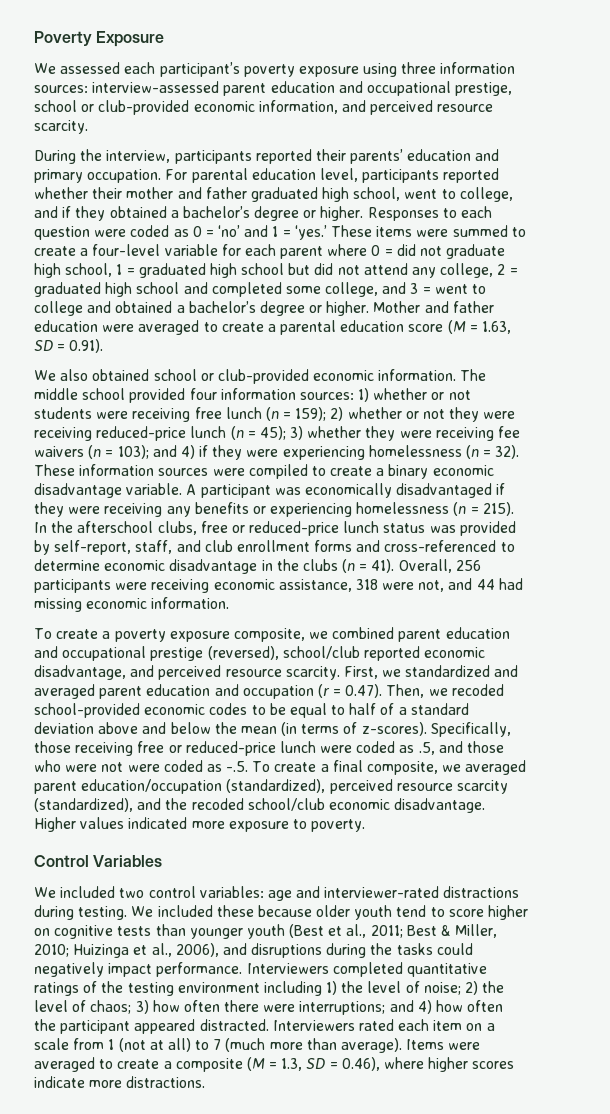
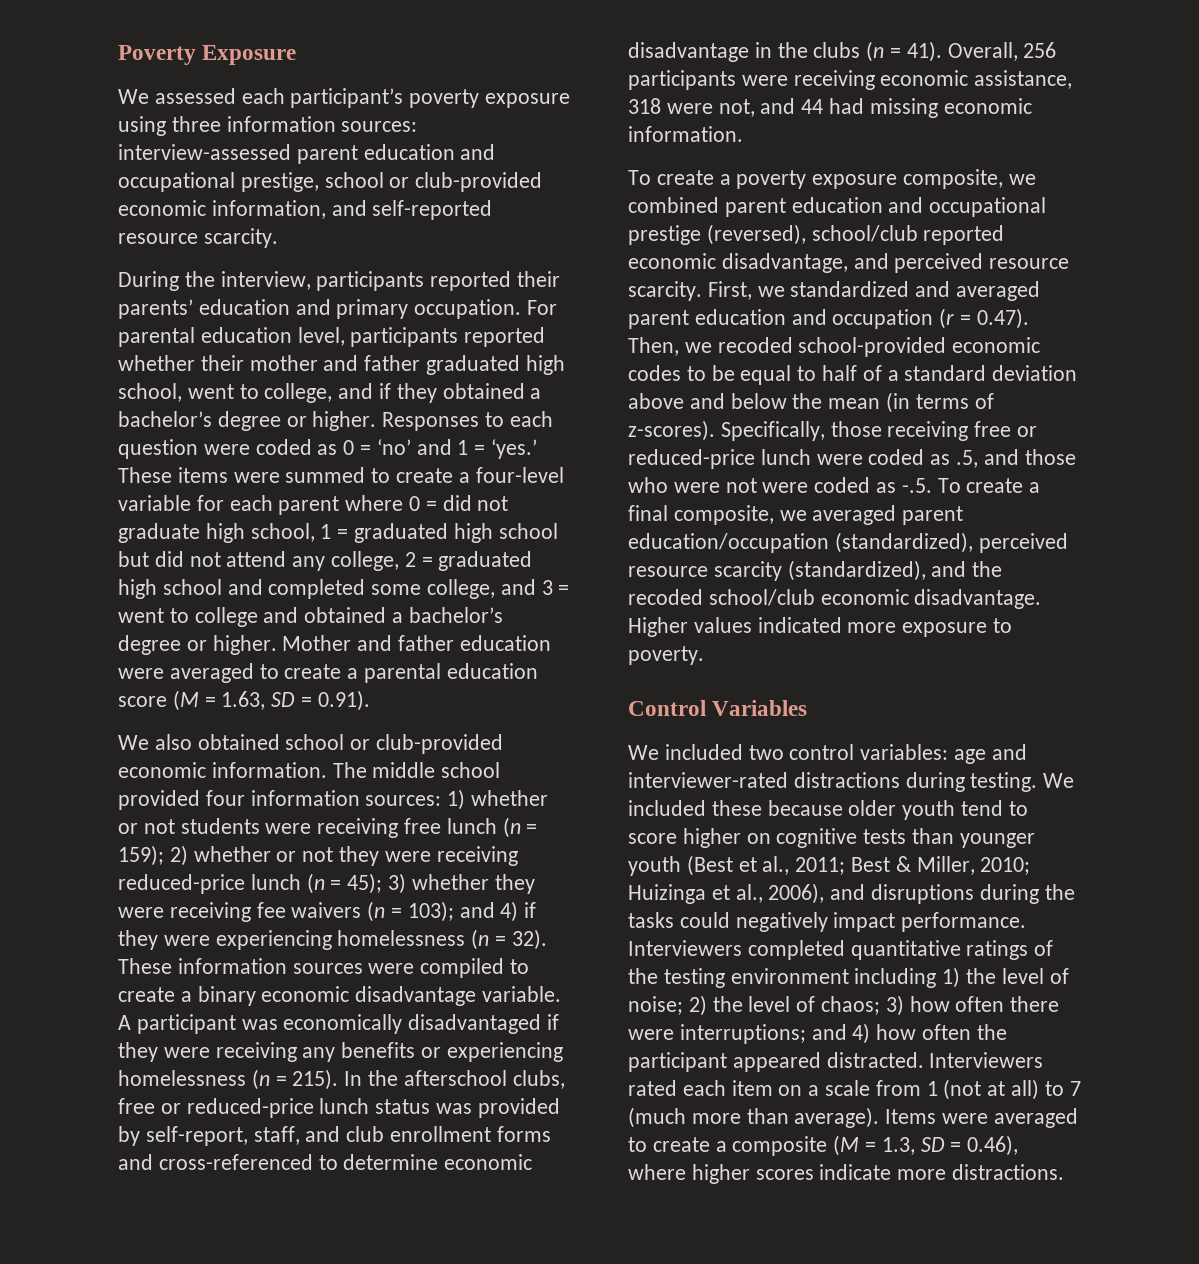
[370,100,434,115] perceived -> [372,200,493,220] self-reported

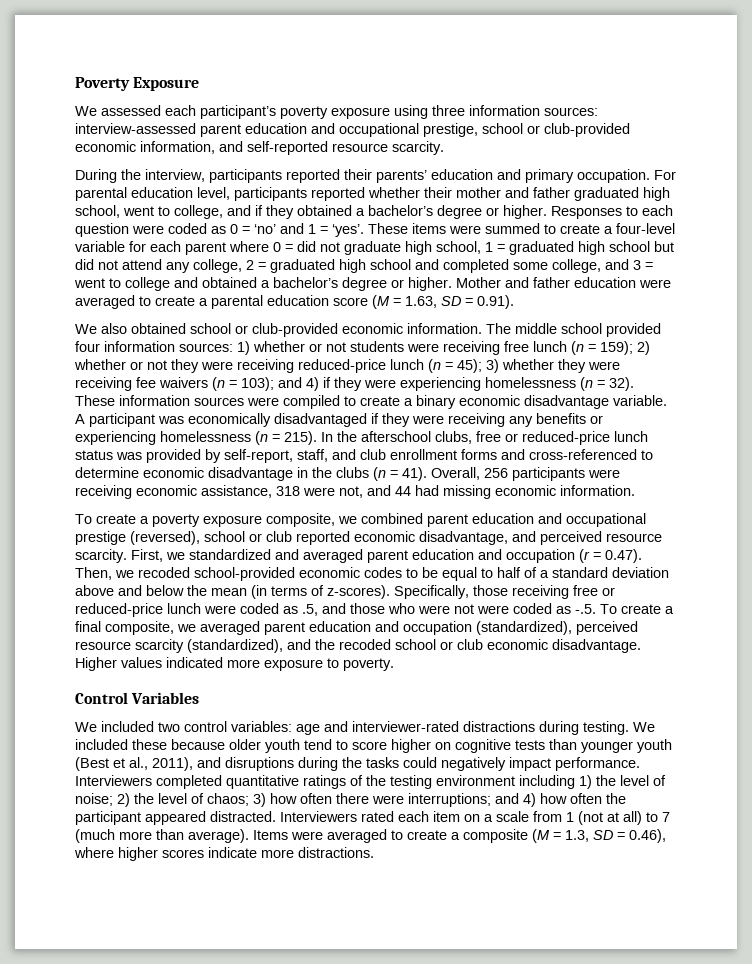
[491,439,538,459] ‘yes.’ -> [332,224,364,237] ‘yes’.
[811,225,918,242] school/club -> [204,531,292,542] school or club
[628,533,829,553] education/occupation -> [309,621,472,635] education and occupation
[708,589,815,606] school/club -> [395,639,483,650] school or club
[795,856,1031,875] [628,883,825,904] 2011; Best & Miller, 2010; Huizinga et al., 2006), -> [152,757,193,771] 2011),

